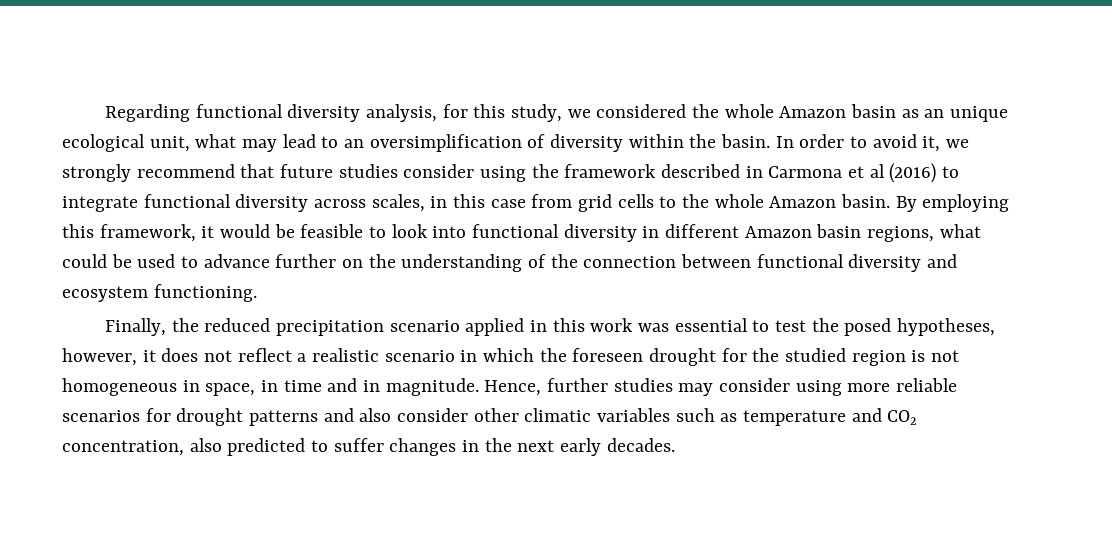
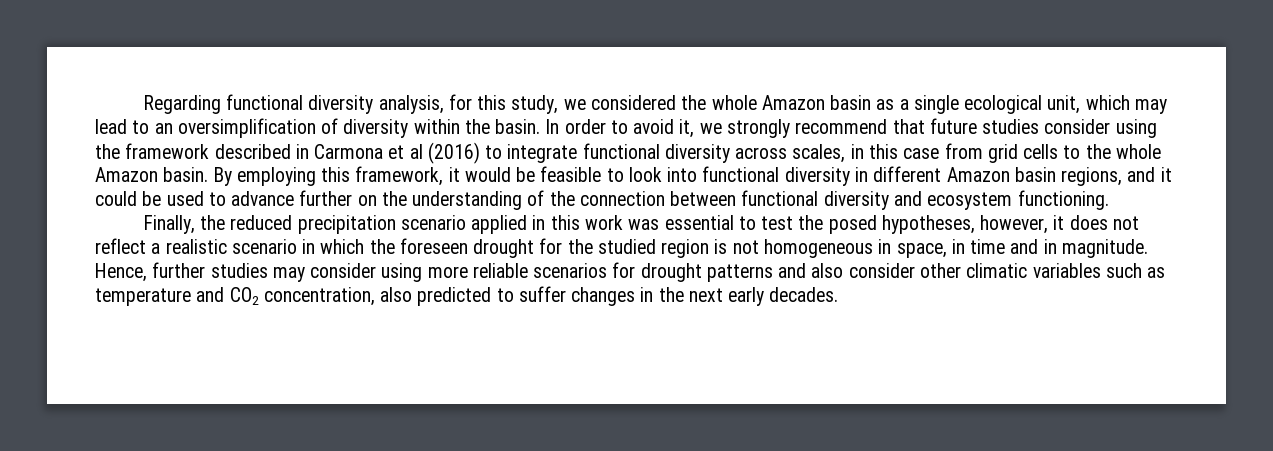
[924,106,1009,122] an unique -> [899,95,959,114] a single
[195,134,237,148] what -> [1085,95,1130,110] which
[939,224,981,238] what -> [1127,167,1172,182] and it

